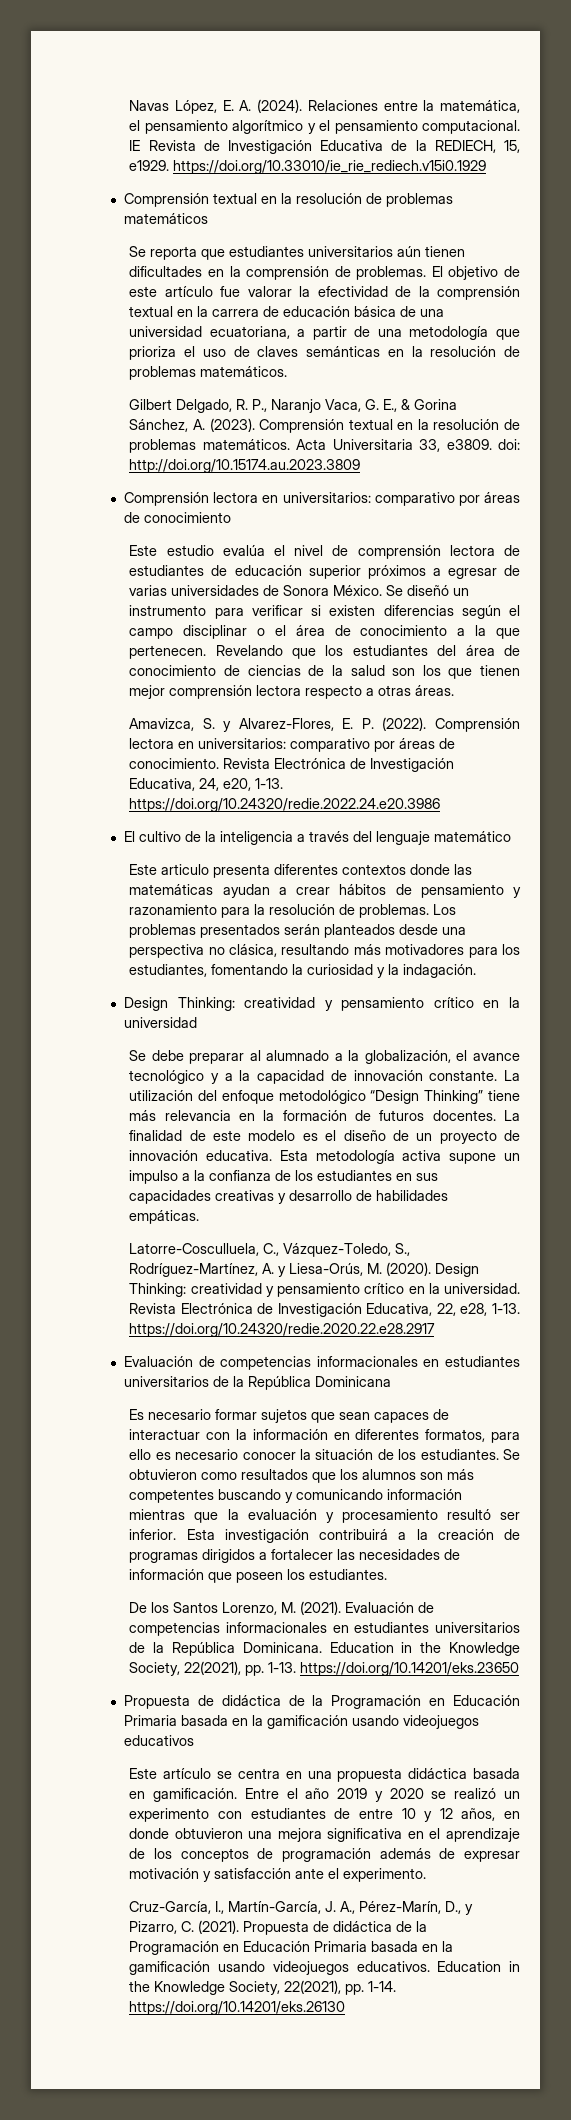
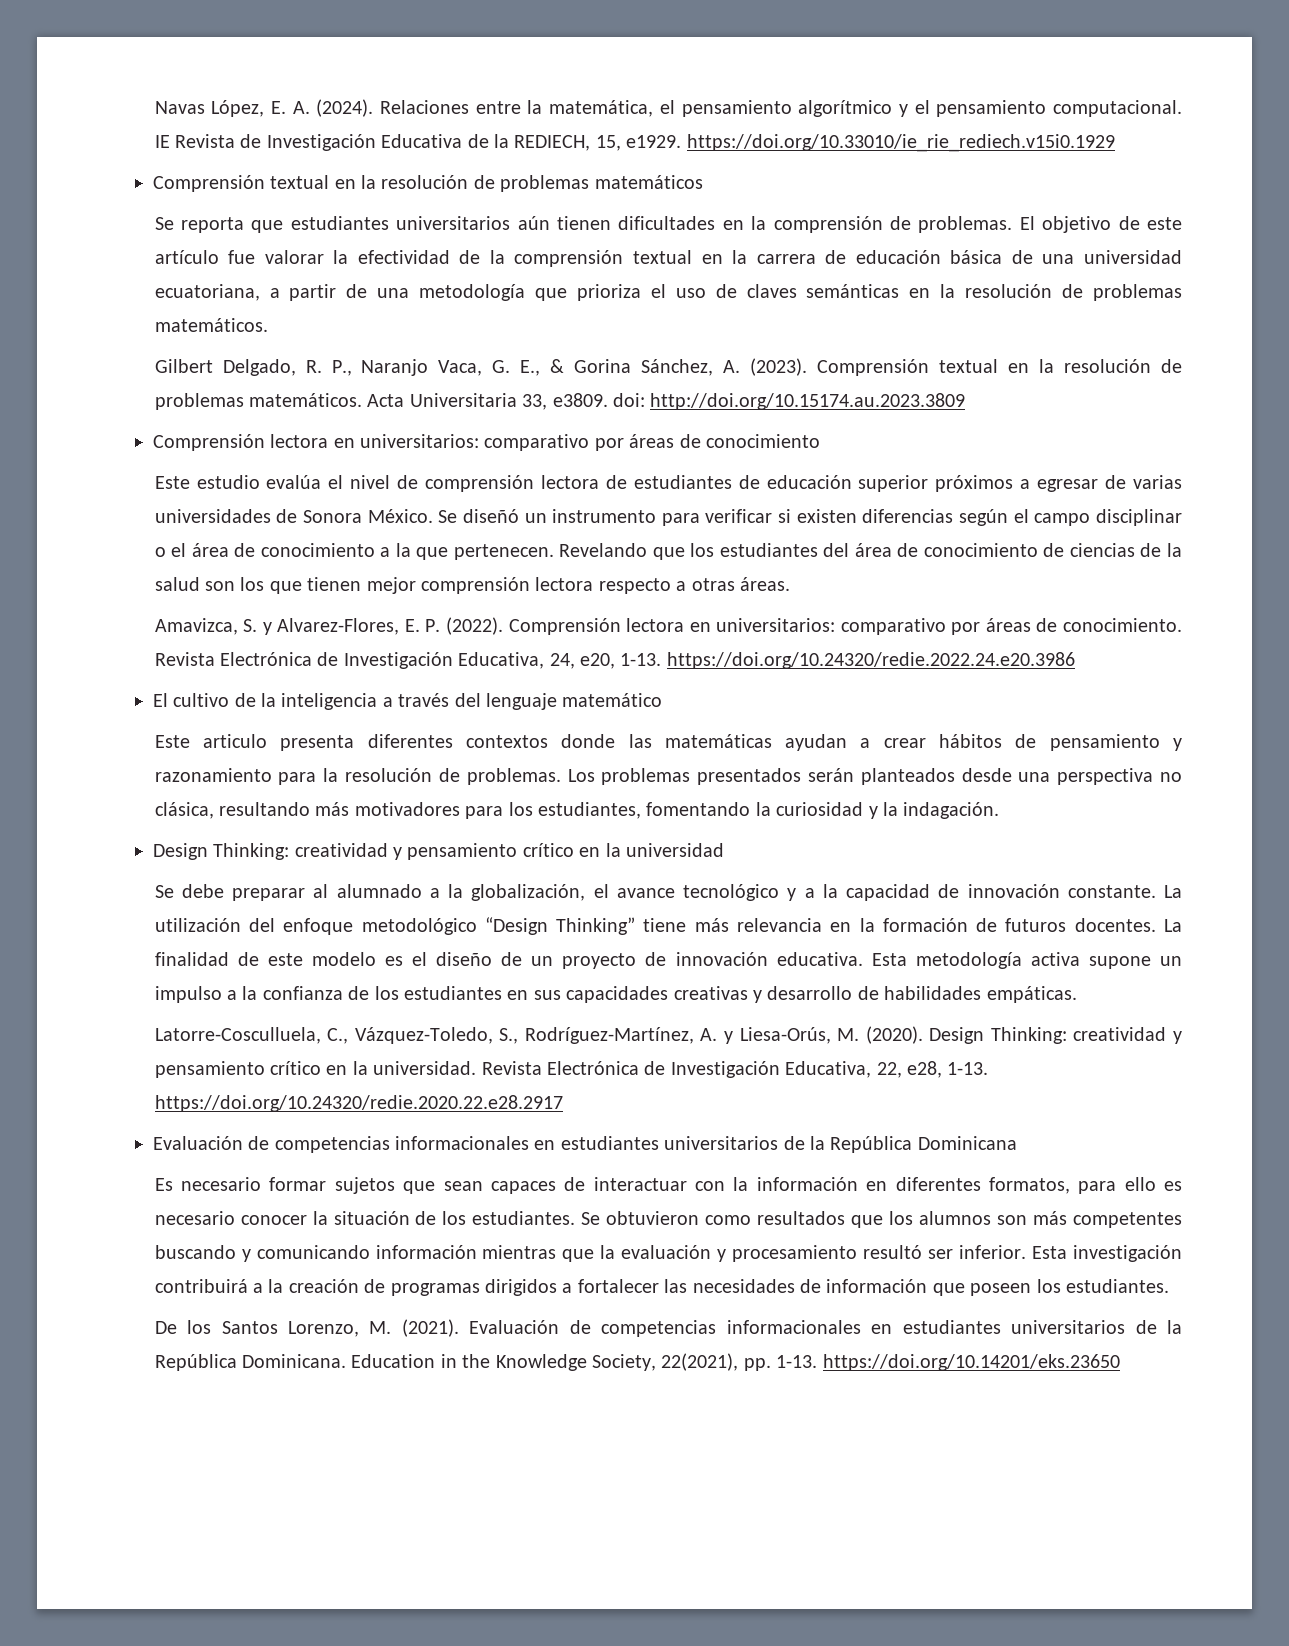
[124,1695,520,1709] [124,1715,480,1729] [124,1735,195,1746] [129,1768,520,1782] [129,1788,520,1802] [129,1808,521,1822] [129,1828,520,1842] [129,1848,520,1862] [129,1868,427,1882] [129,1901,474,1915] [129,1920,428,1935] [129,1941,454,1955] [129,1961,520,1975] [129,1980,397,1995] [129,2001,346,2015] // Propuesta de didáctica de la Programación en Educación Primaria basada en la gamificación usando videojuegos educativos // Este artículo se centra en una propuesta didáctica basada en gamificación. Entre el año 2019 y 2020 se realizó un experimento con estudiantes de entre 10 y 12 años, en donde obtuvieron una mejora significativa en el aprendizaje de los conceptos de programación además de expresar motivación y satisfacción ante el experimento. // Cruz-García, I., Martín-García, J. A., Pérez-Marín, D., y Pizarro, C. (2021). Propuesta de didáctica de la Programación en Educación Primaria basada en la gamificación usando videojuegos educativos. Education in the Knowledge Society, 22(2021), pp. 1-14. https://doi.org/10.14201/eks.26130 -> (1120, 1362) none

